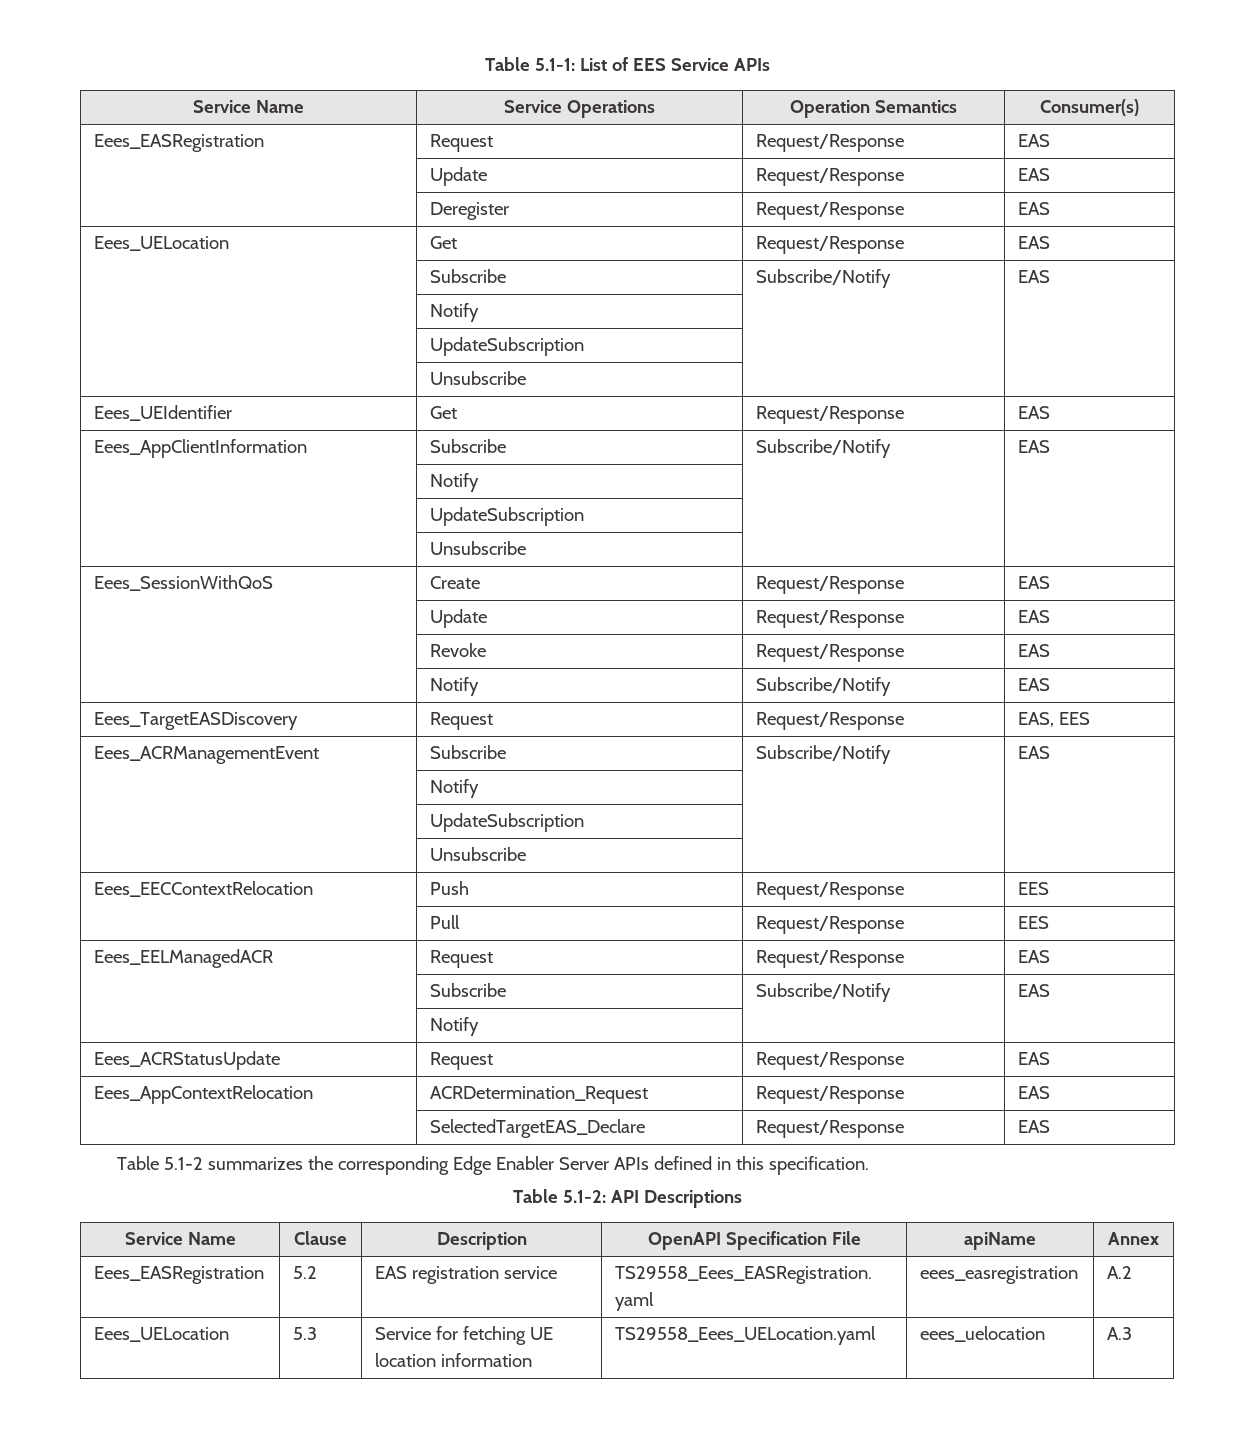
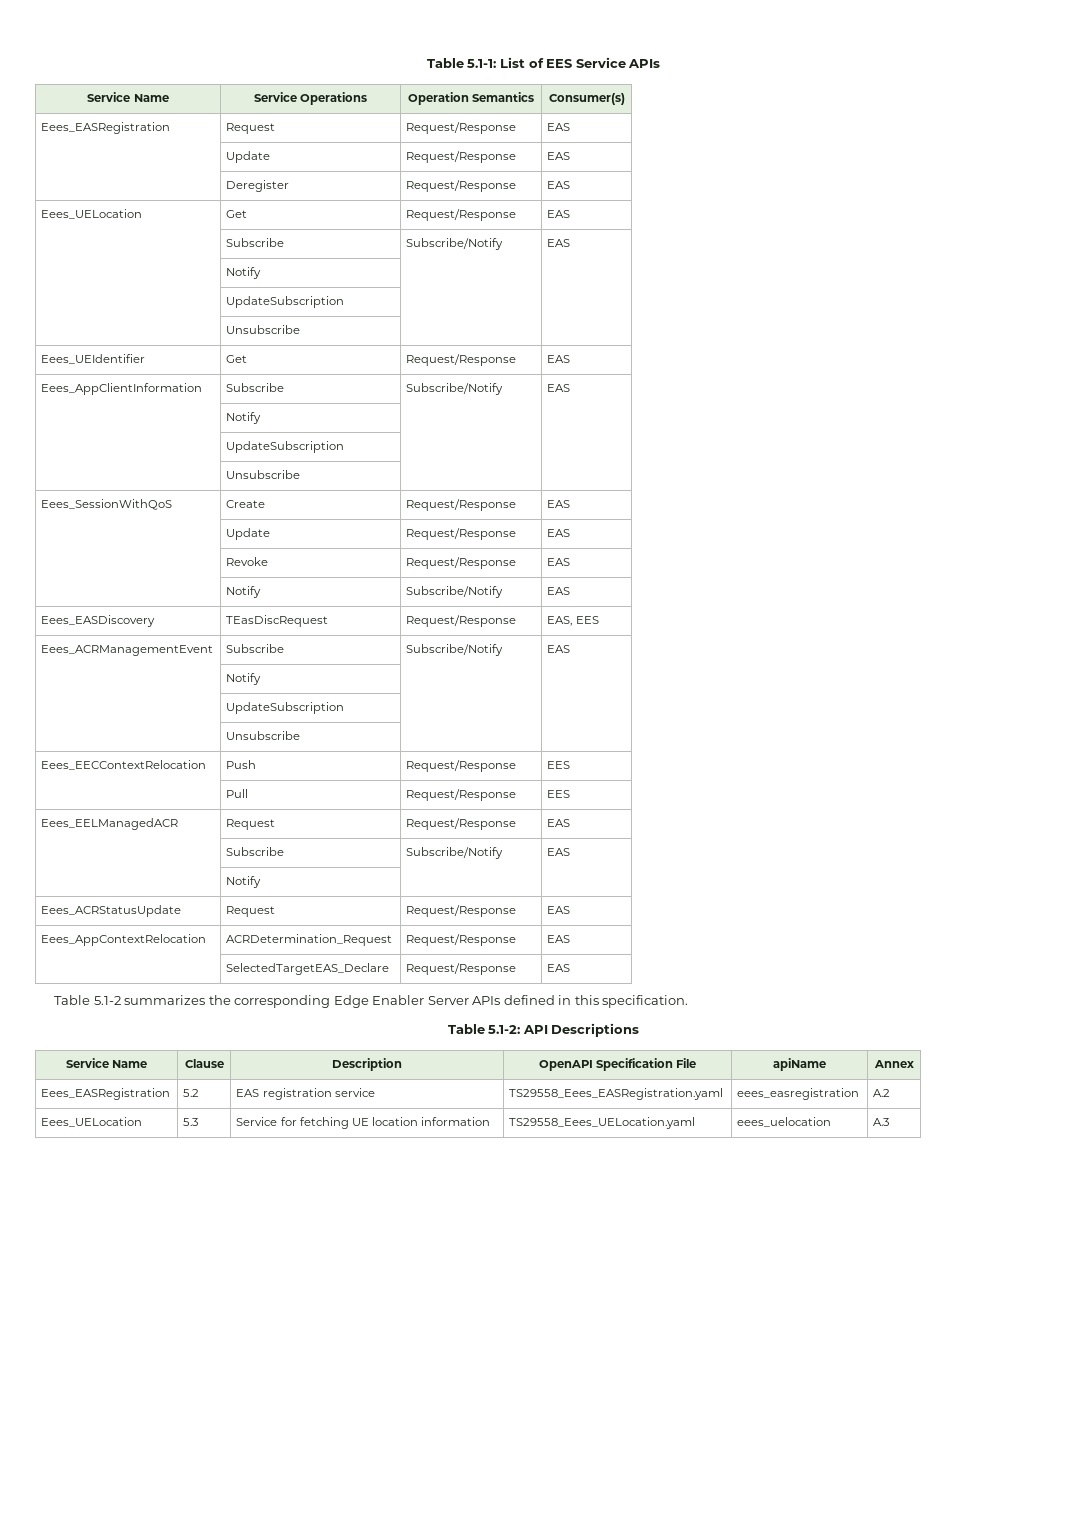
[94,712,299,730] [430,712,494,730] Eees_TargetEASDiscovery | Request -> [41,615,156,627] [226,615,329,627] Eees_EASDiscovery | TEasDiscRequest

